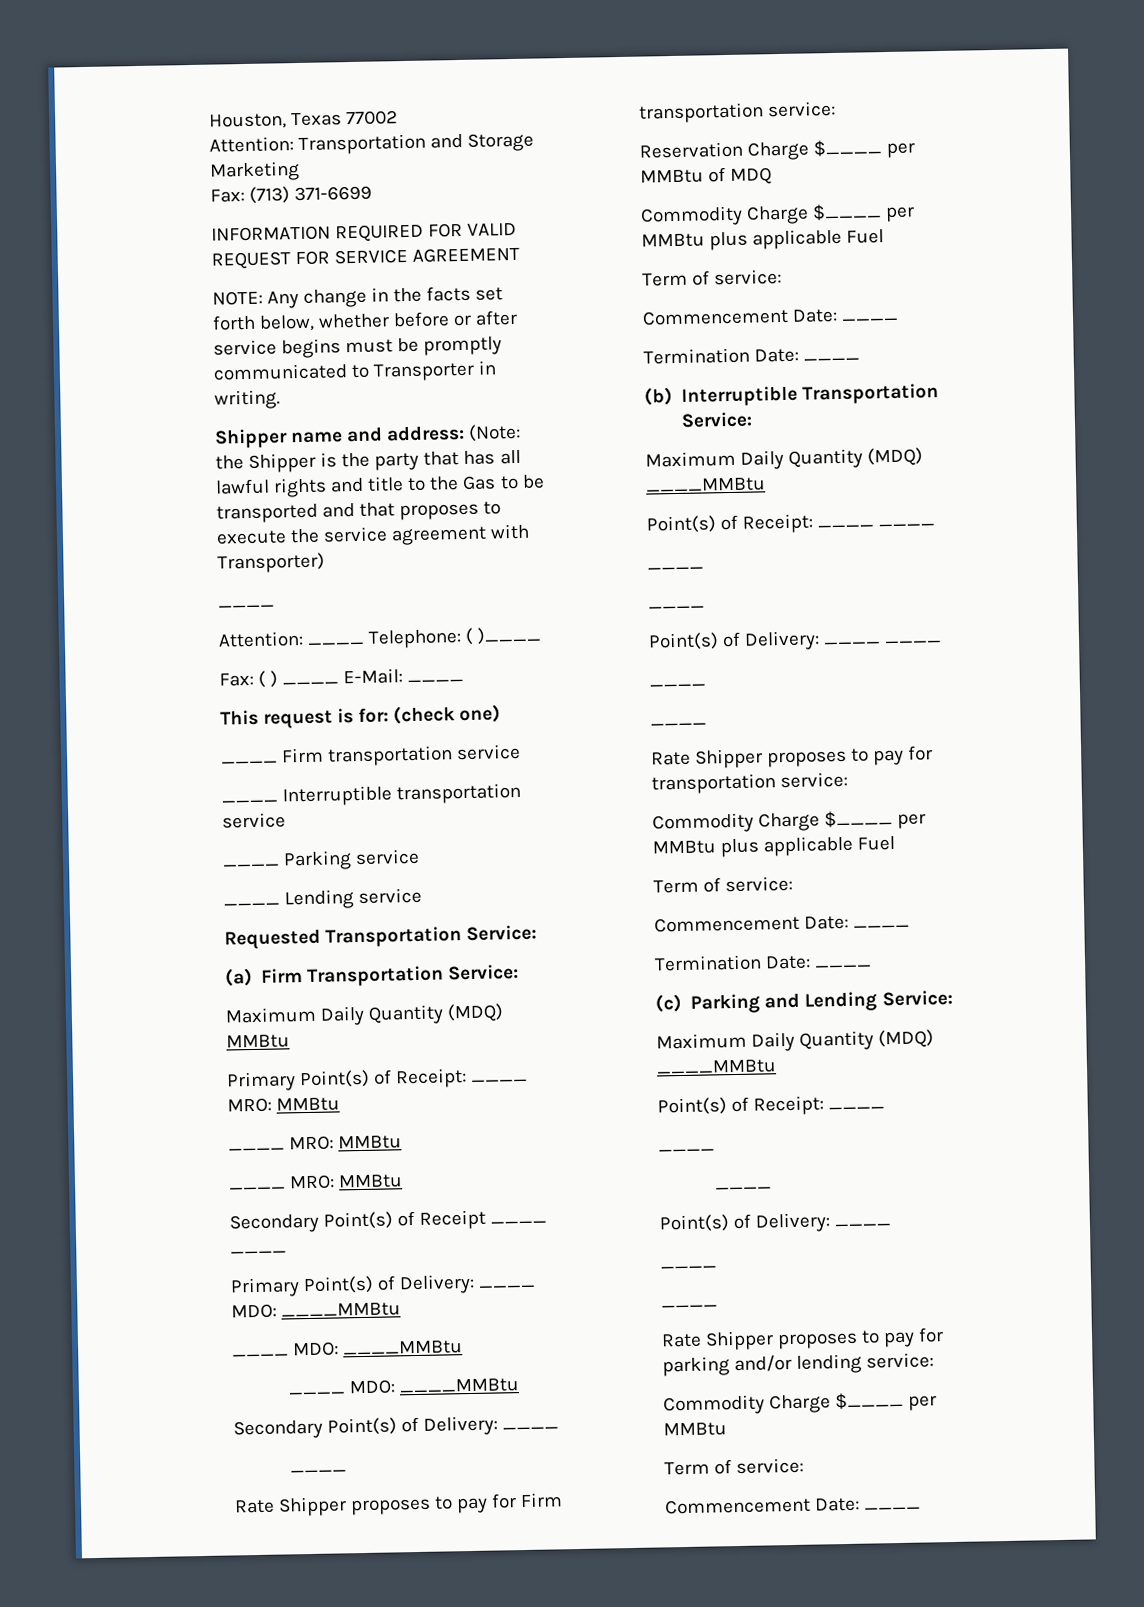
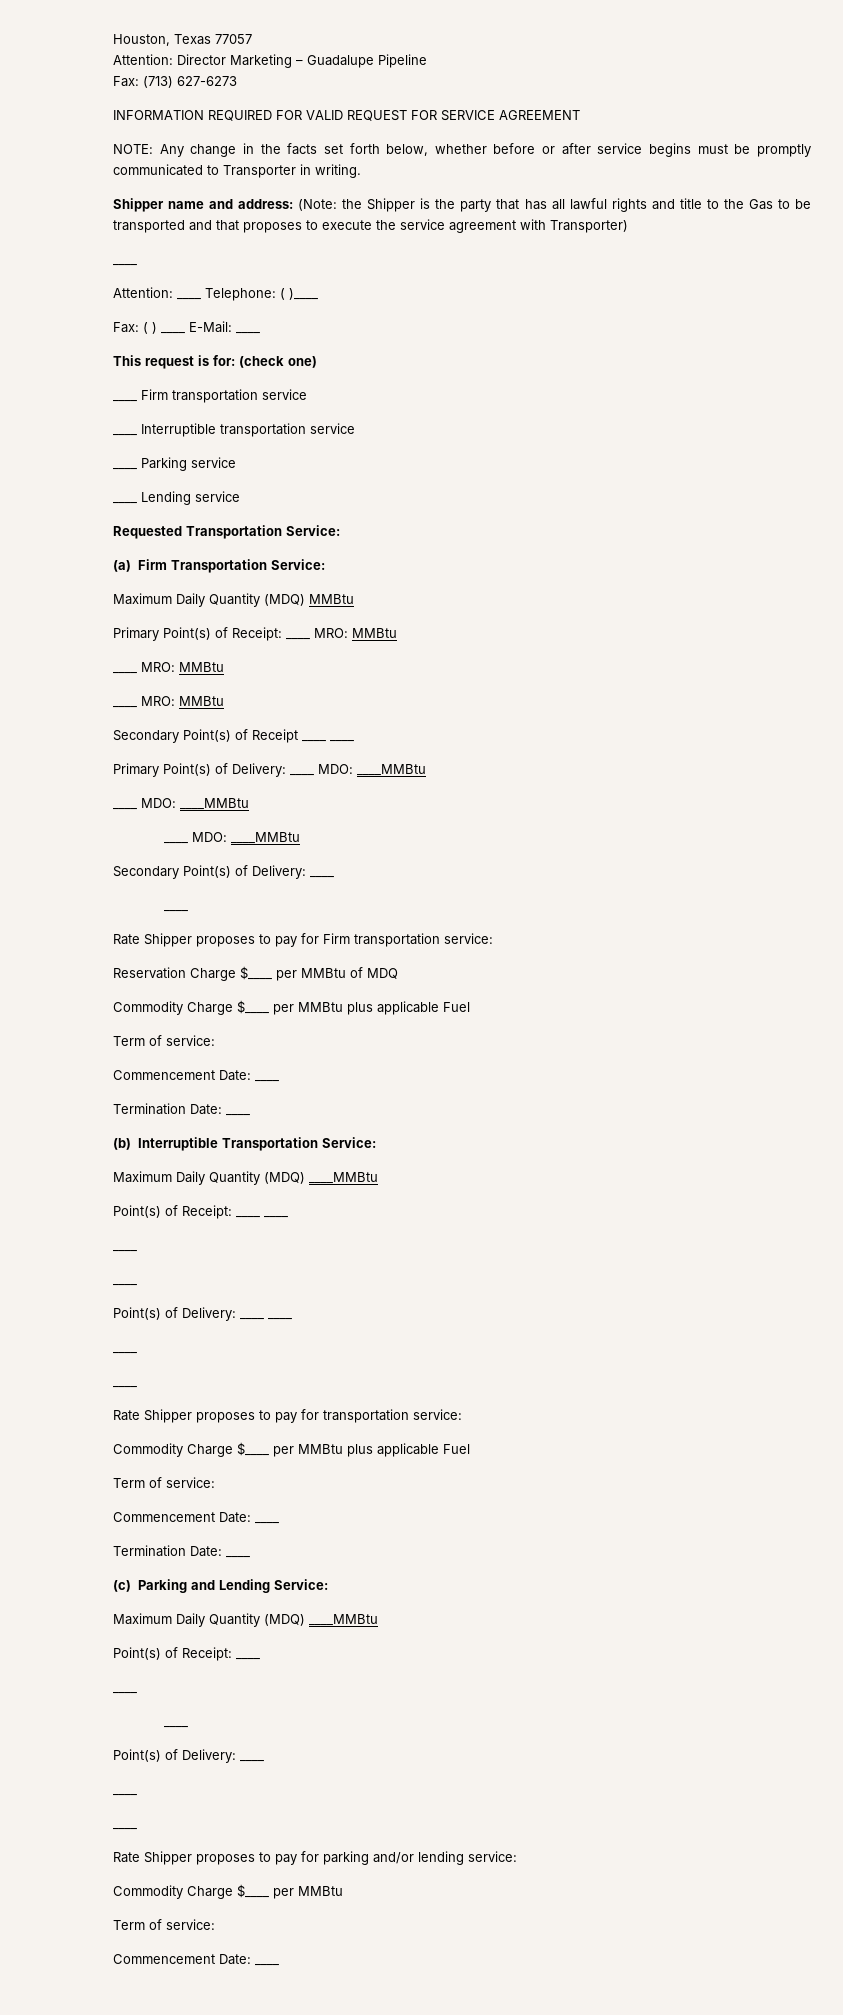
[345,110,398,126] [208,132,535,156] [208,160,300,182] 77002 // Attention: Transportation and Storage Marketing -> [214,34,252,44] [112,54,427,68] 77057 // Attention: Director Marketing – Guadalupe Pipeline
[293,185,372,202] 371-6699 -> [176,76,237,86] 627-6273

